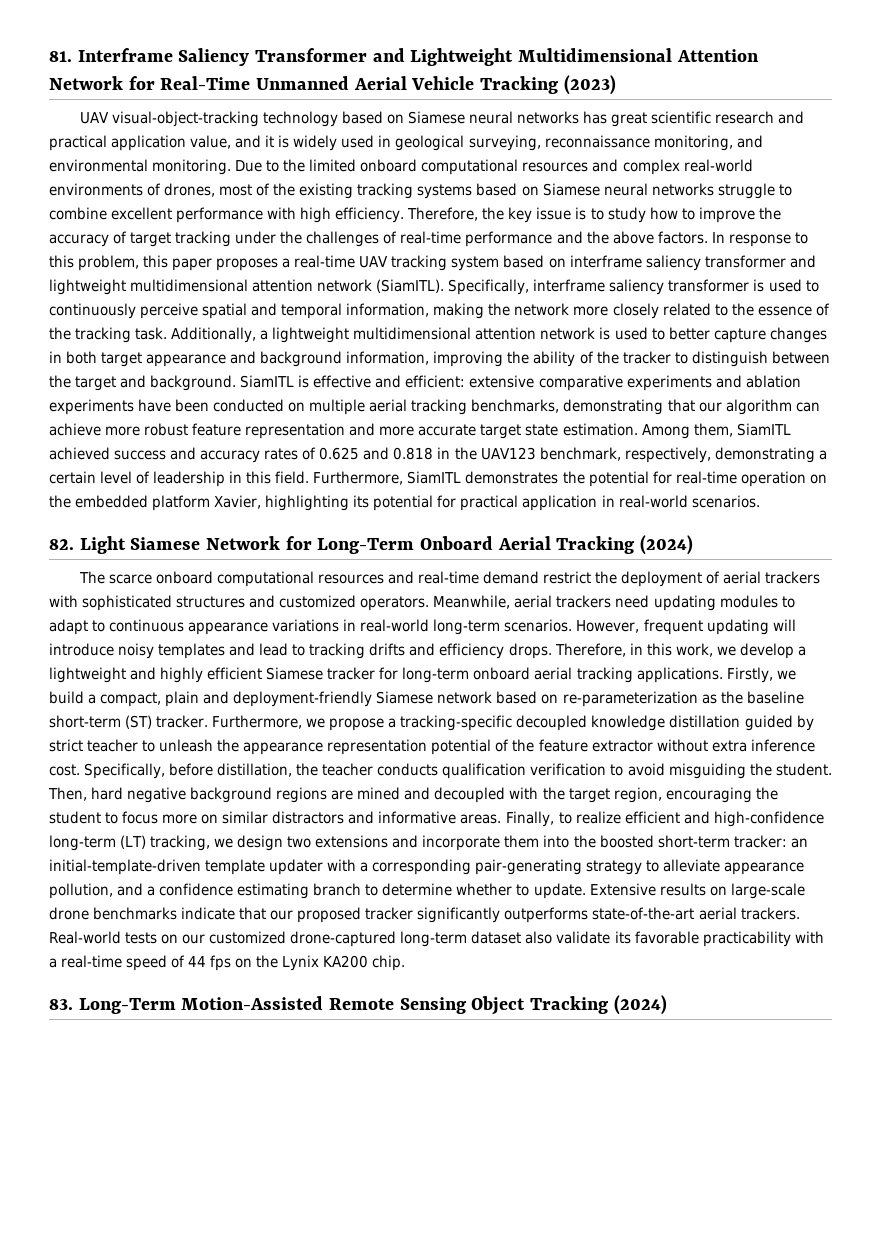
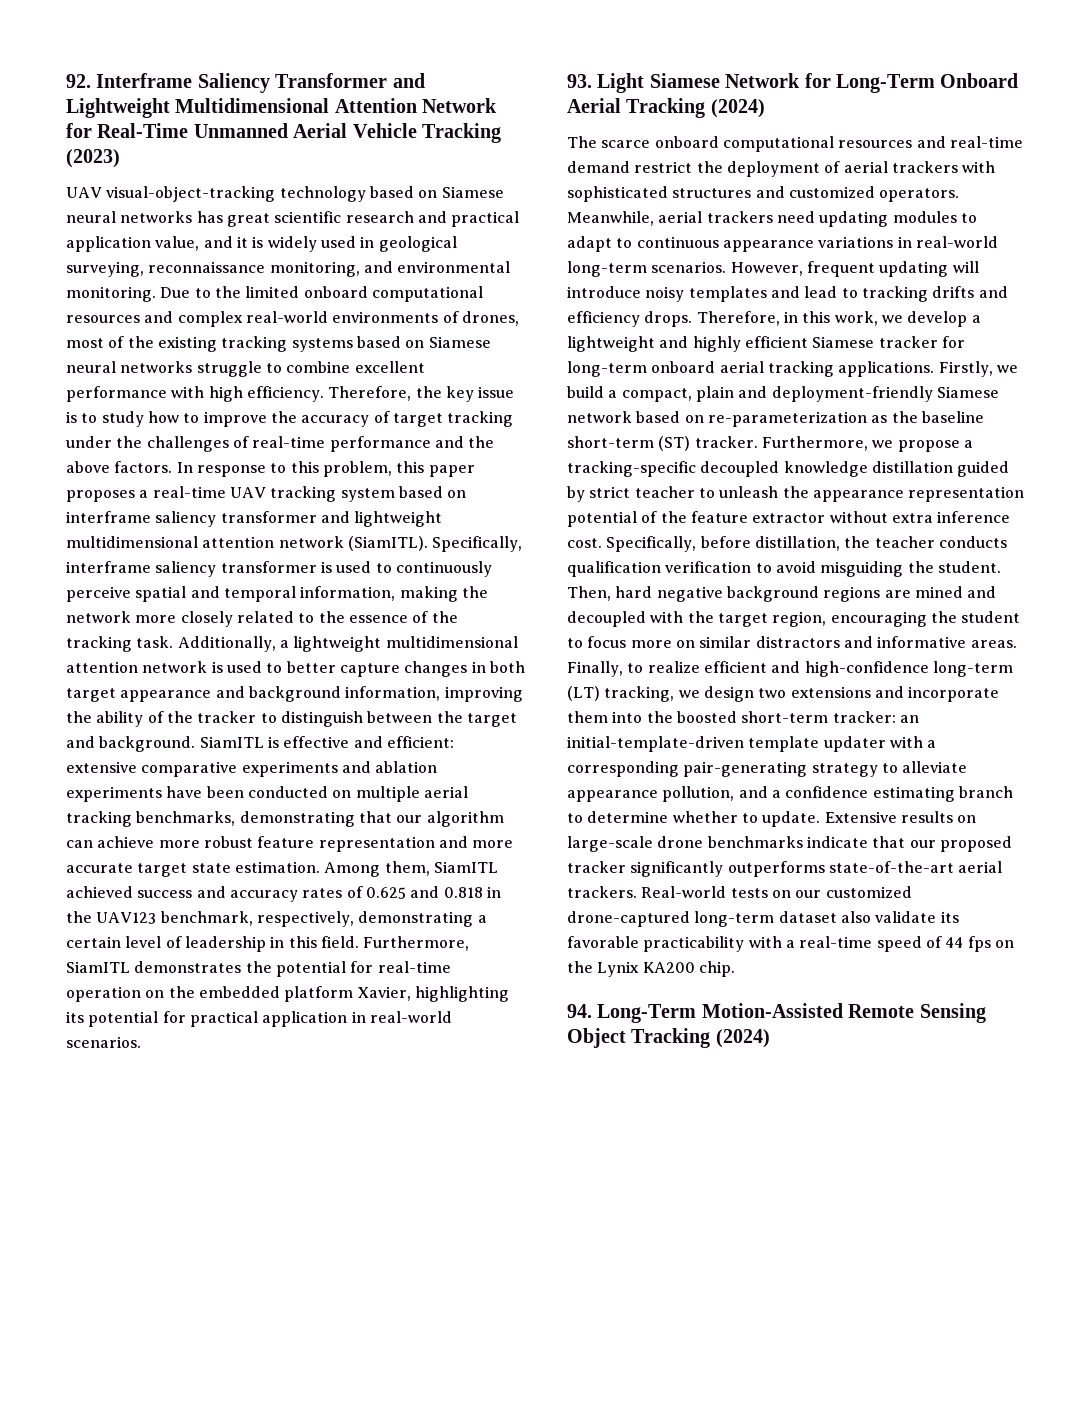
[49,51,72,62] 81. -> [66,74,91,88] 92.
[49,539,74,550] 82. -> [567,74,592,88] 93.
[49,999,73,1010] 83. -> [567,1004,592,1018] 94.

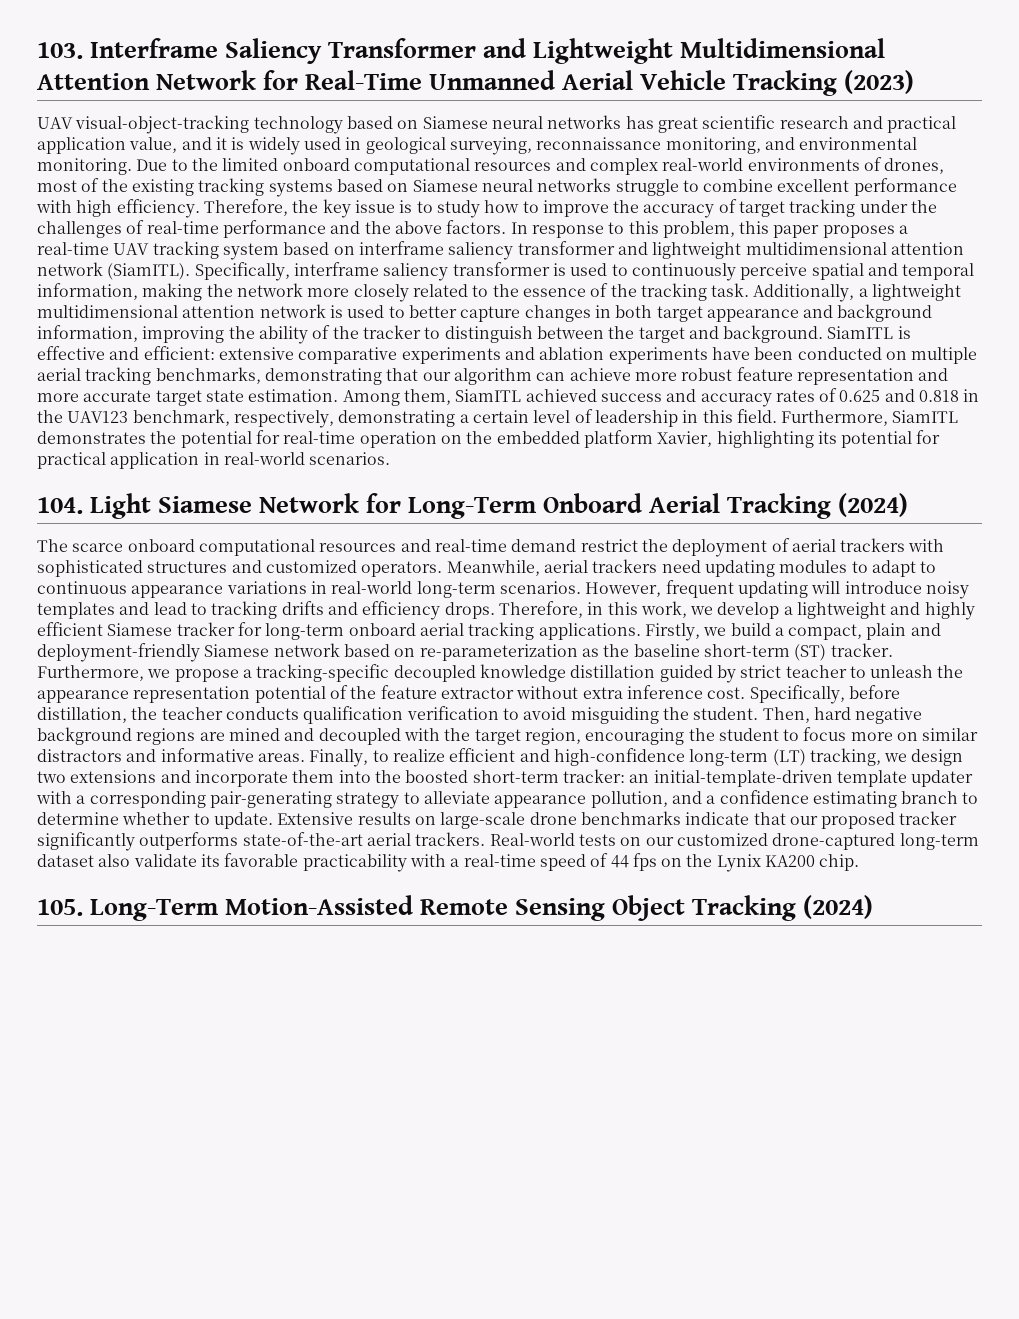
[66,74,91,88] 92. -> [37,42,83,59] 103.
[567,74,592,88] 93. -> [37,497,83,514] 104.
[567,1004,592,1018] 94. -> [37,899,83,916] 105.

